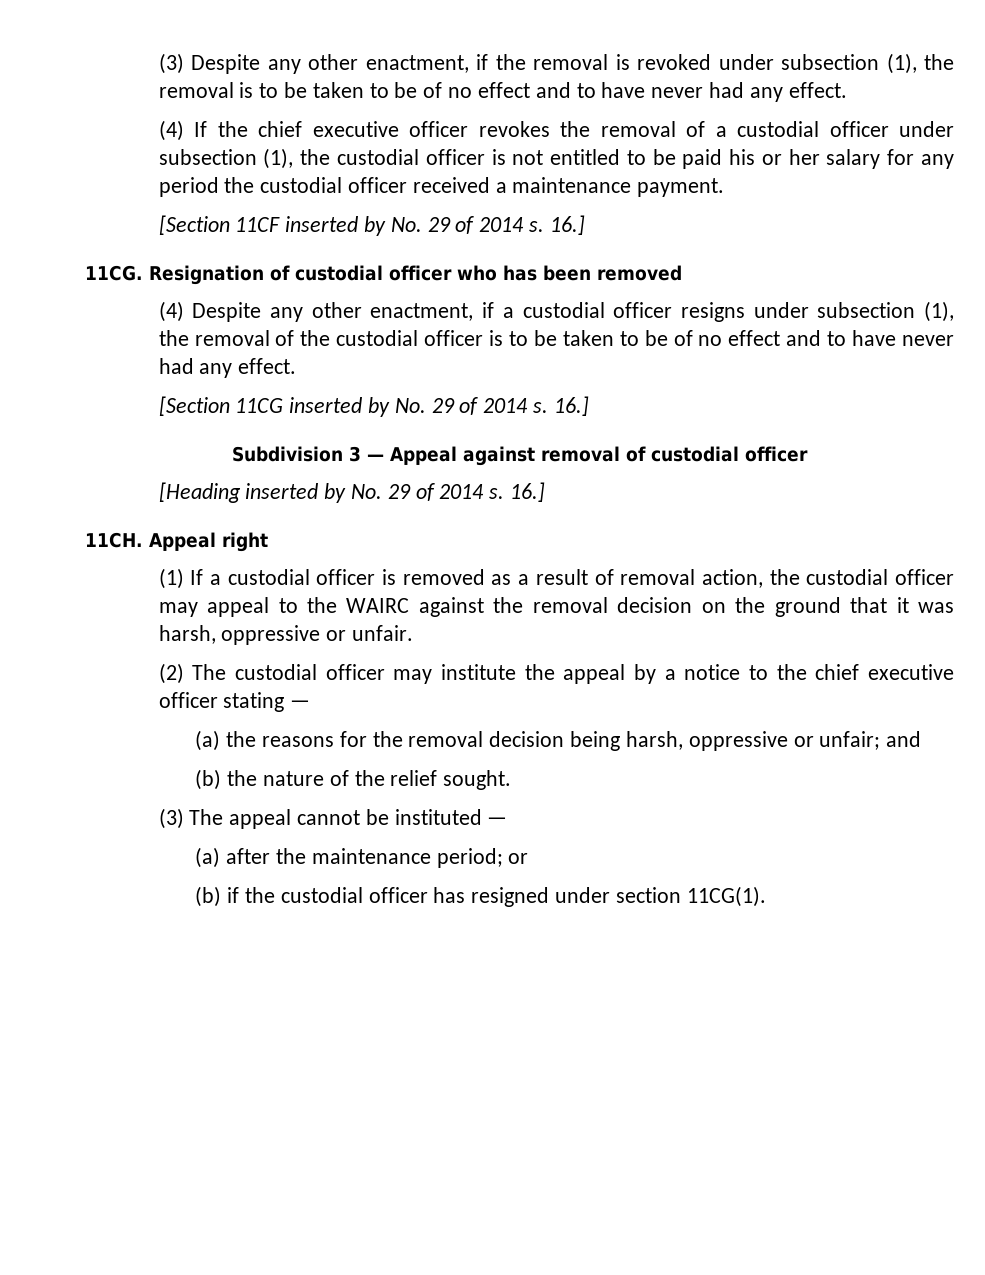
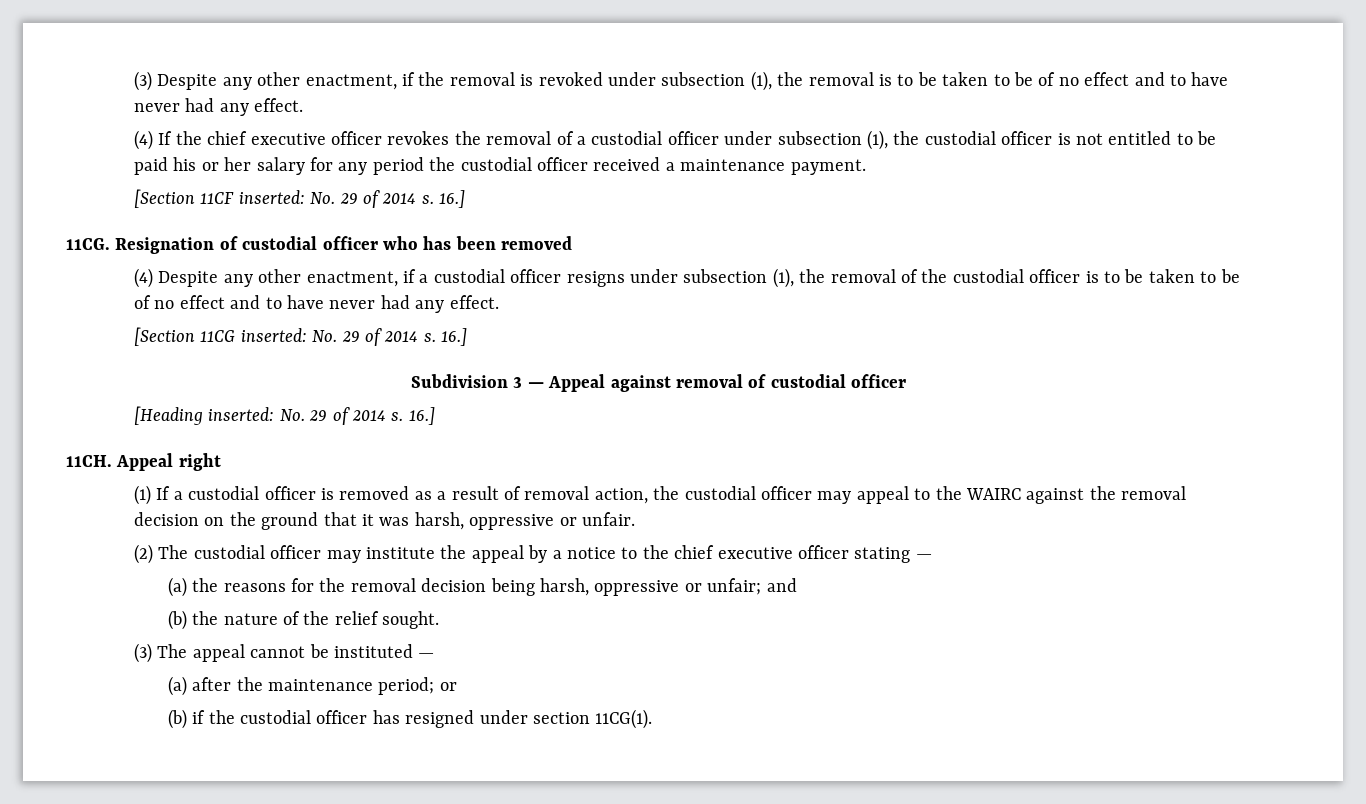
[285,216,387,236] inserted by -> [238,190,305,204] inserted:
[289,397,391,417] inserted by -> [240,328,307,342] inserted:
[245,483,347,503] inserted by -> [208,407,275,421] inserted:

